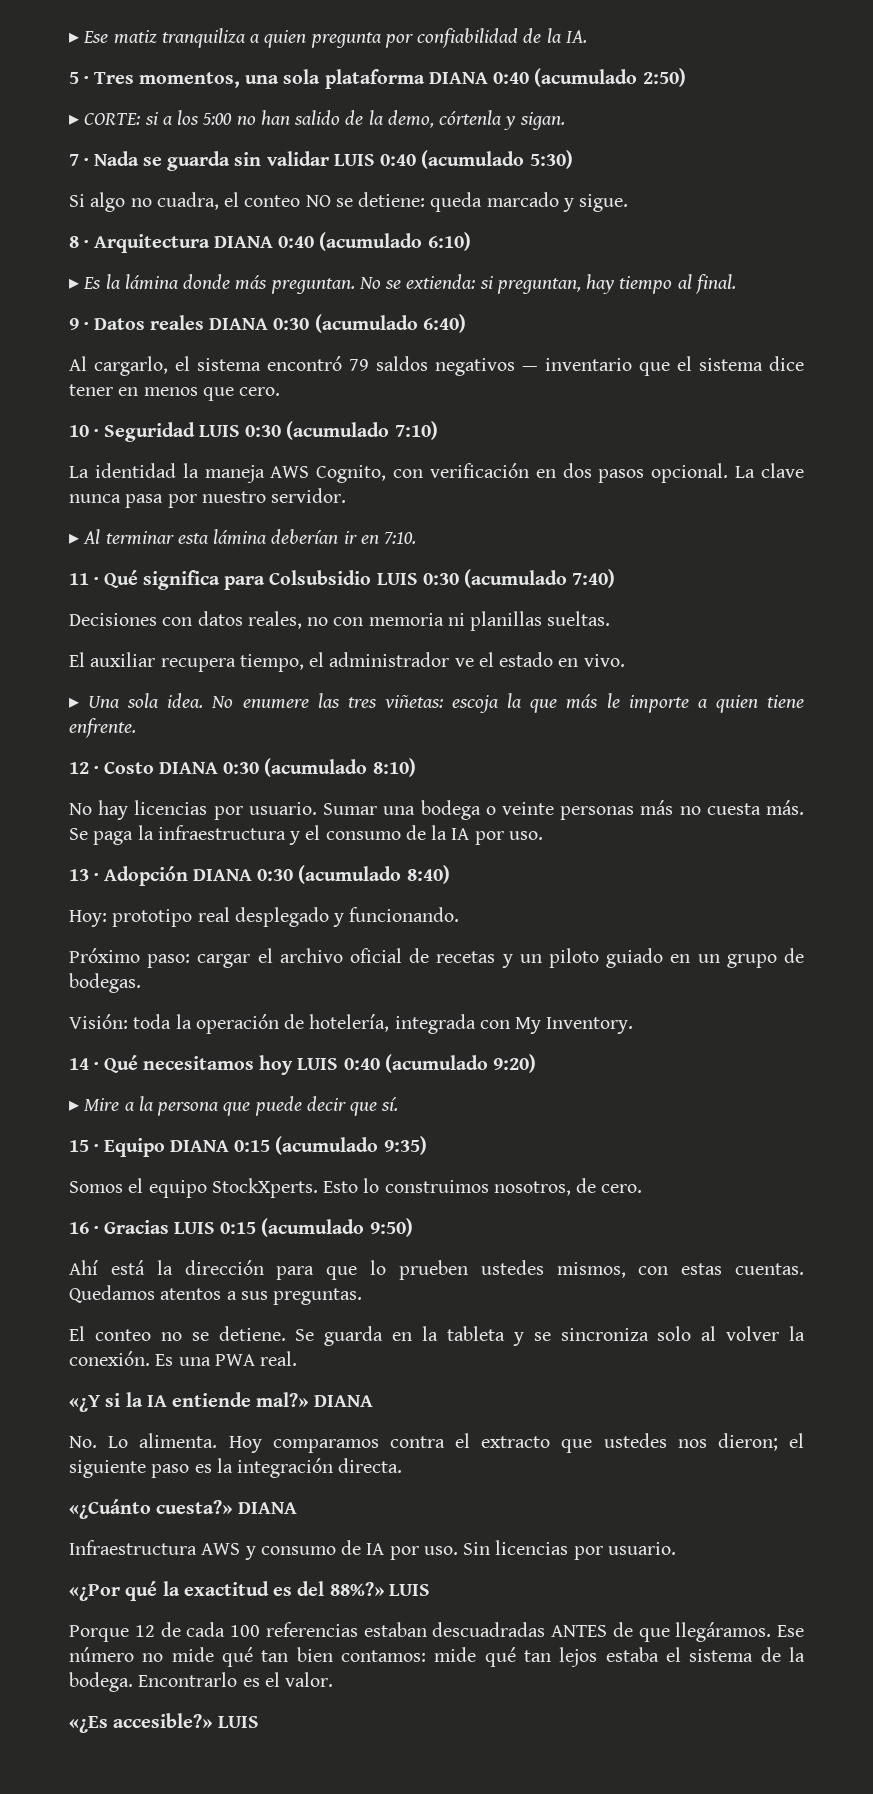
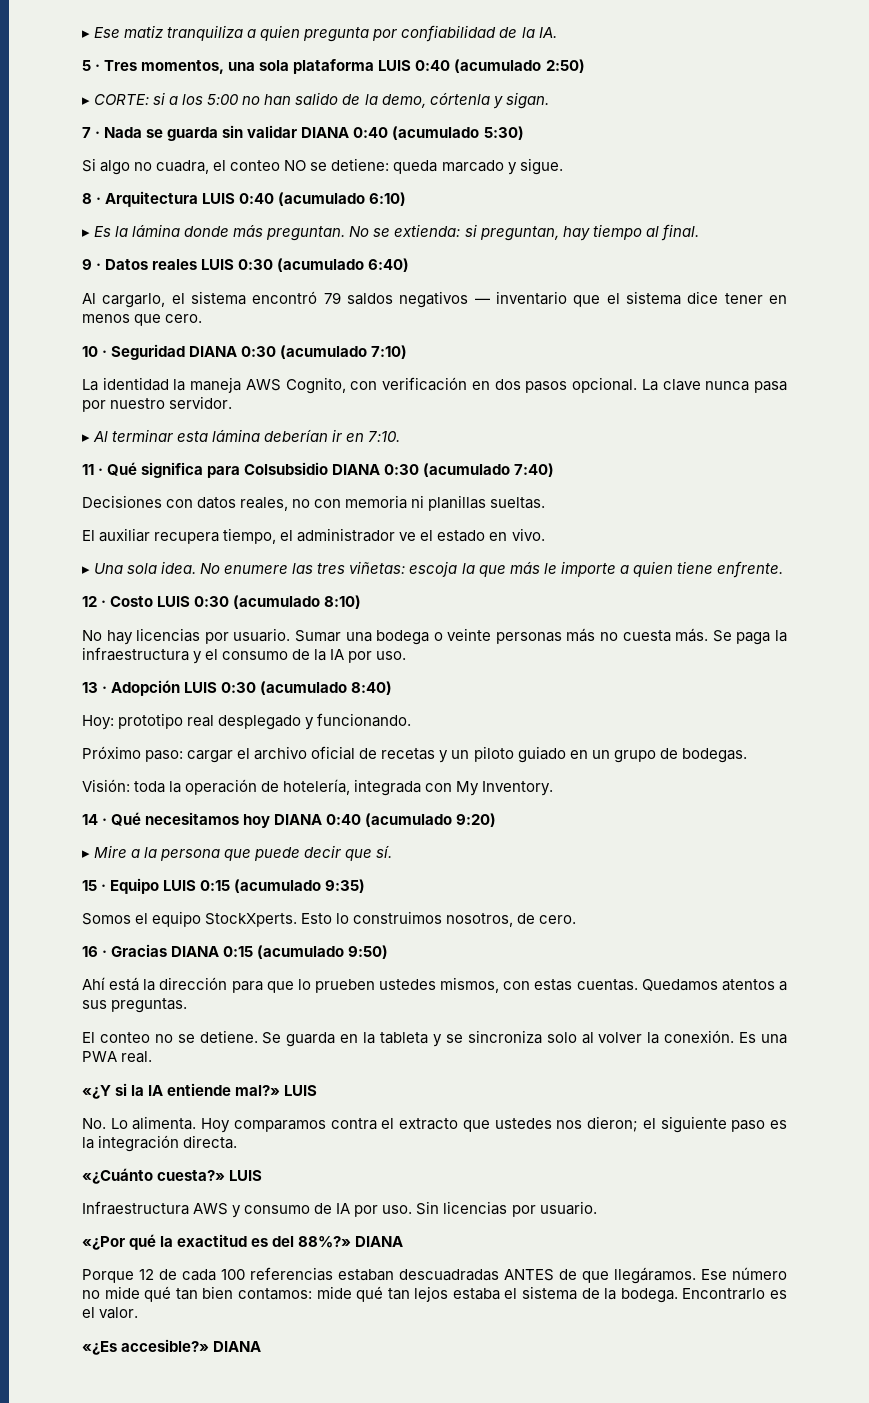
[428,72,488,84] DIANA -> [378,60,412,71] LUIS
[333,154,375,166] LUIS -> [301,127,350,138] DIANA
[213,236,273,248] DIANA -> [202,193,236,204] LUIS
[209,318,269,330] DIANA -> [201,259,235,270] LUIS
[198,425,240,437] LUIS -> [189,346,238,357] DIANA
[376,573,418,585] LUIS -> [332,464,381,475] DIANA
[158,762,218,774] DIANA -> [157,596,191,607] LUIS
[192,869,252,881] DIANA -> [184,682,218,693] LUIS
[297,1058,339,1070] LUIS -> [274,814,323,825] DIANA
[169,1140,229,1152] DIANA -> [163,880,197,891] LUIS
[173,1222,215,1234] LUIS -> [171,946,220,957] DIANA
[313,1395,373,1407] DIANA -> [284,1085,318,1096] LUIS
[237,1502,297,1514] DIANA -> [229,1170,263,1181] LUIS
[388,1584,430,1596] LUIS -> [355,1236,404,1247] DIANA
[217,1716,259,1728] LUIS -> [213,1341,262,1352] DIANA

